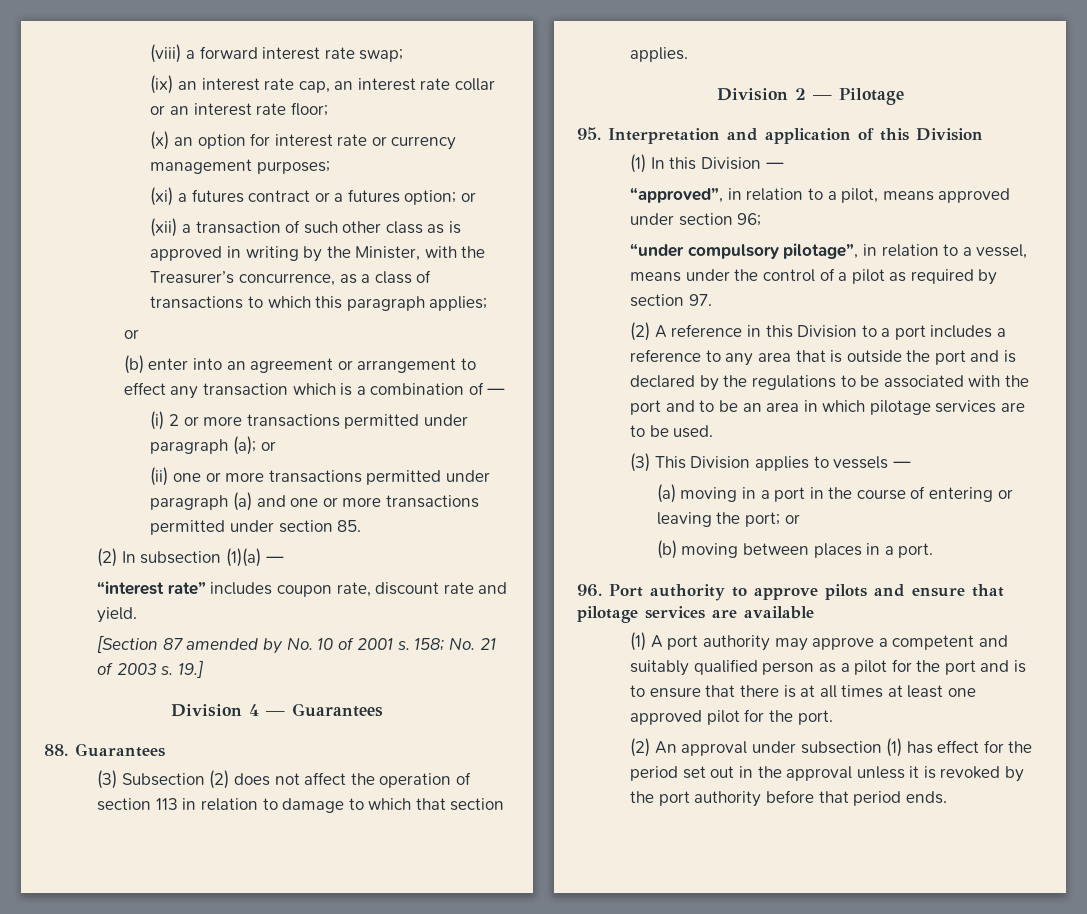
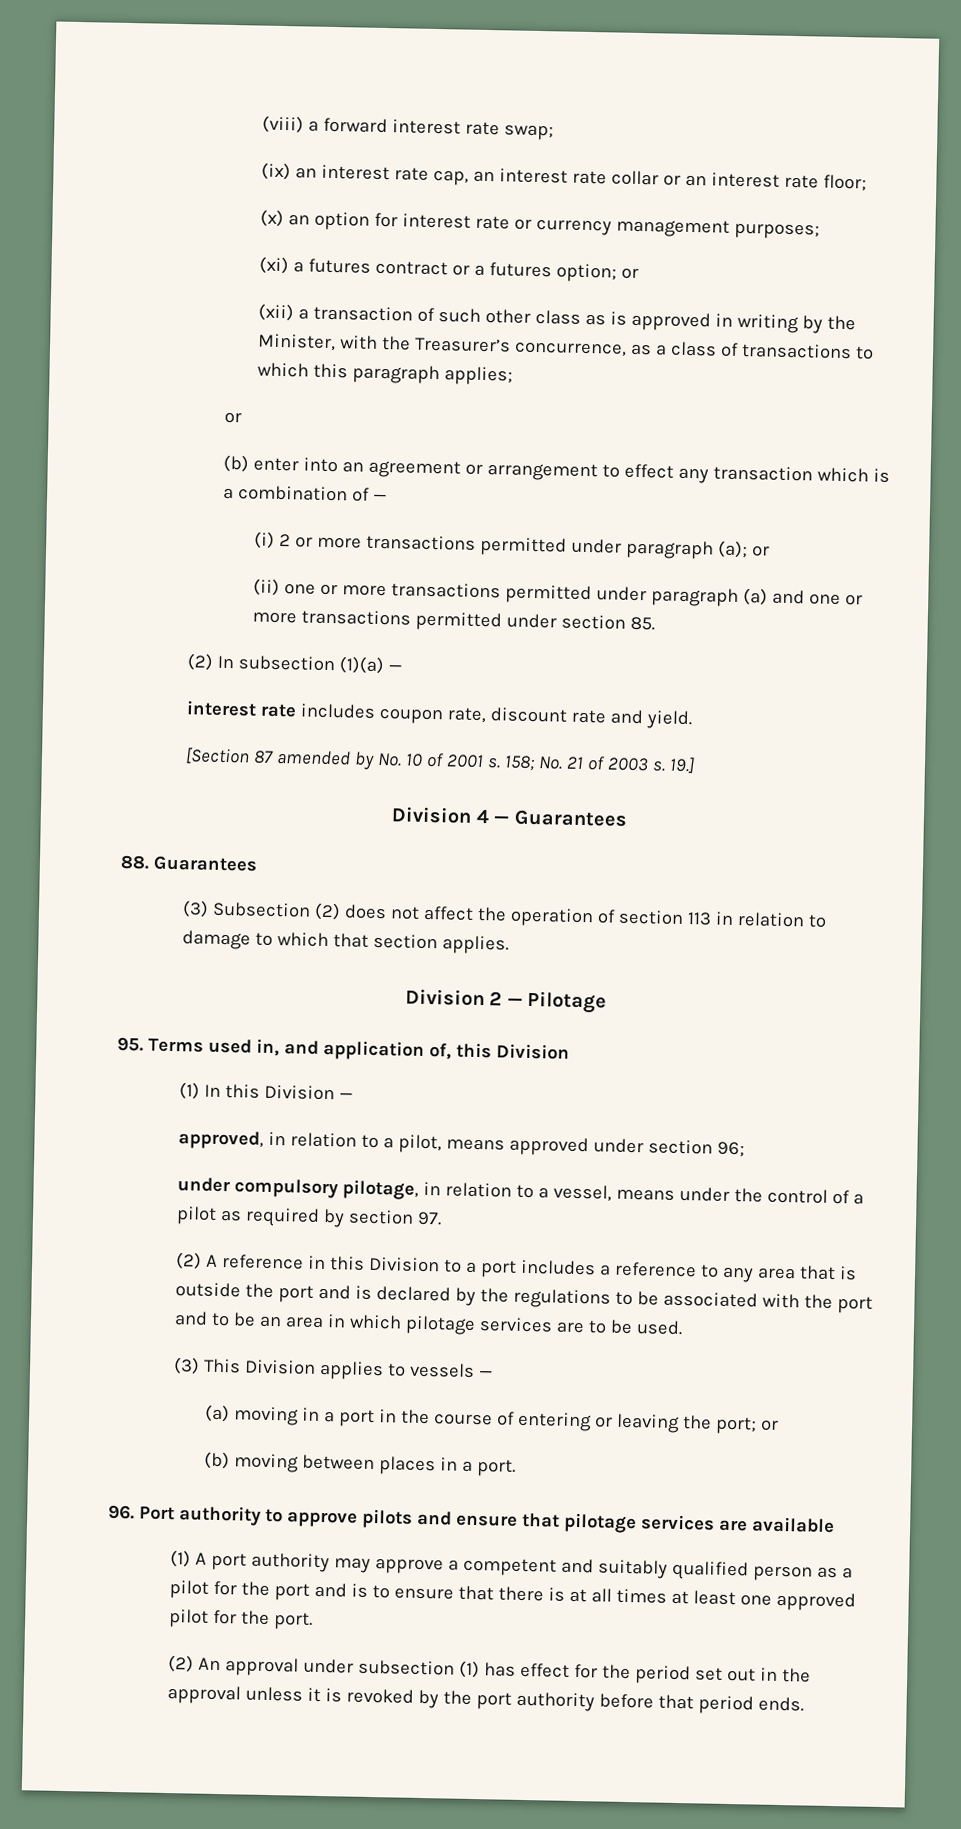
[97,581,206,595] “interest rate” -> [186,700,298,718] interest rate
[608,128,720,144] Interpretation -> [148,1038,280,1057] Terms used in,
[858,128,874,140] of -> [429,1043,452,1060] of,
[630,187,724,203] “approved”, -> [178,1130,265,1150] approved,
[630,243,859,259] “under compulsory pilotage”, -> [177,1177,420,1200] under compulsory pilotage,

